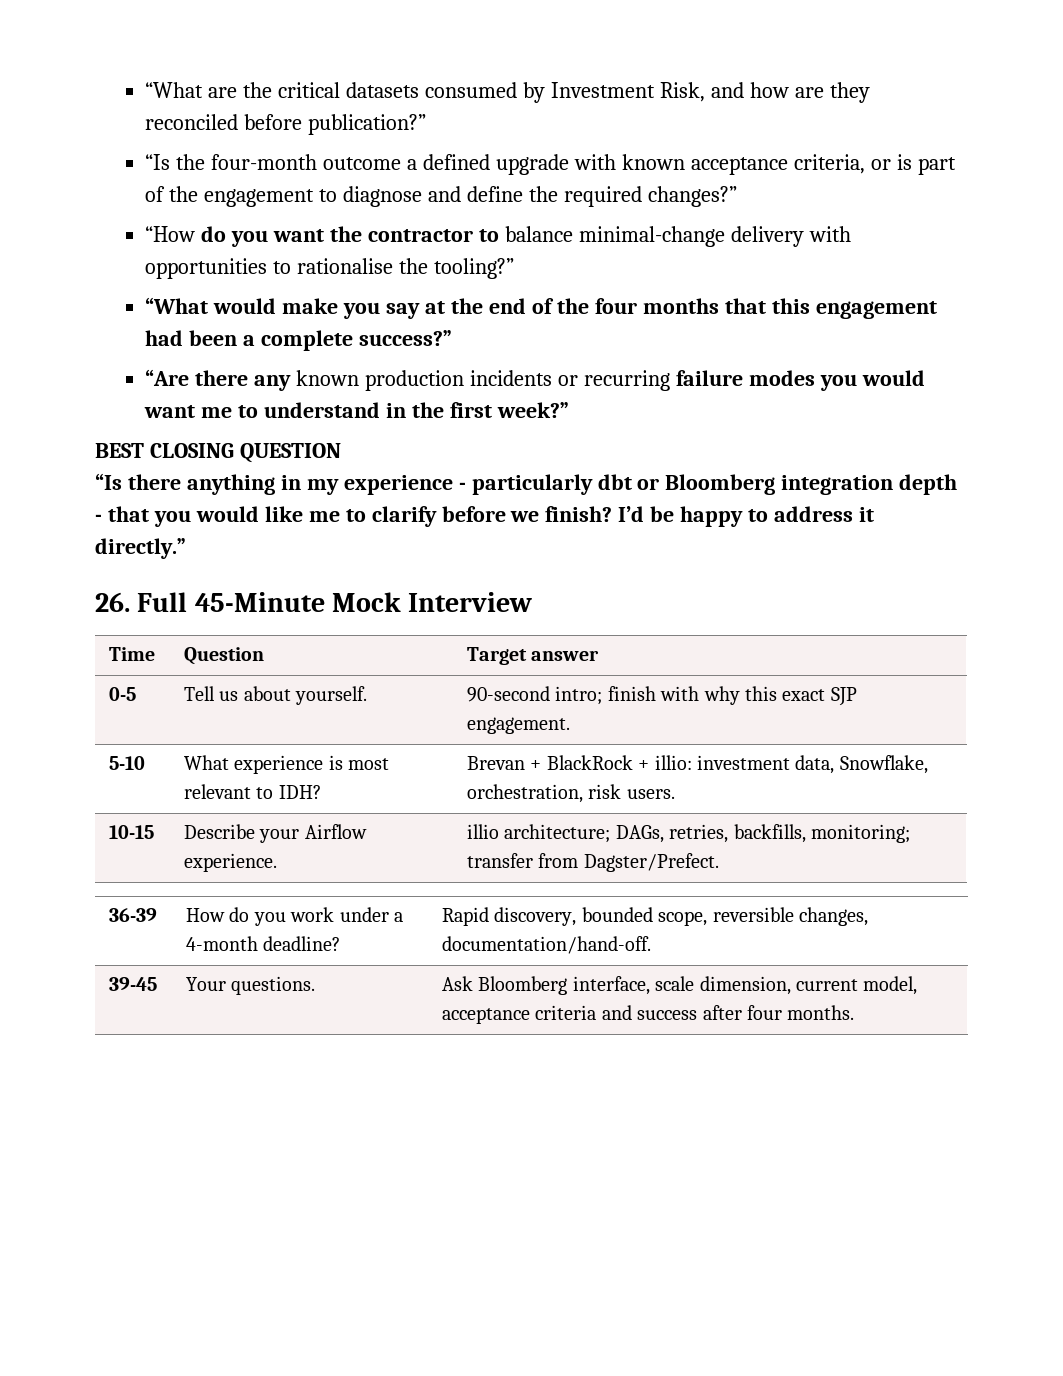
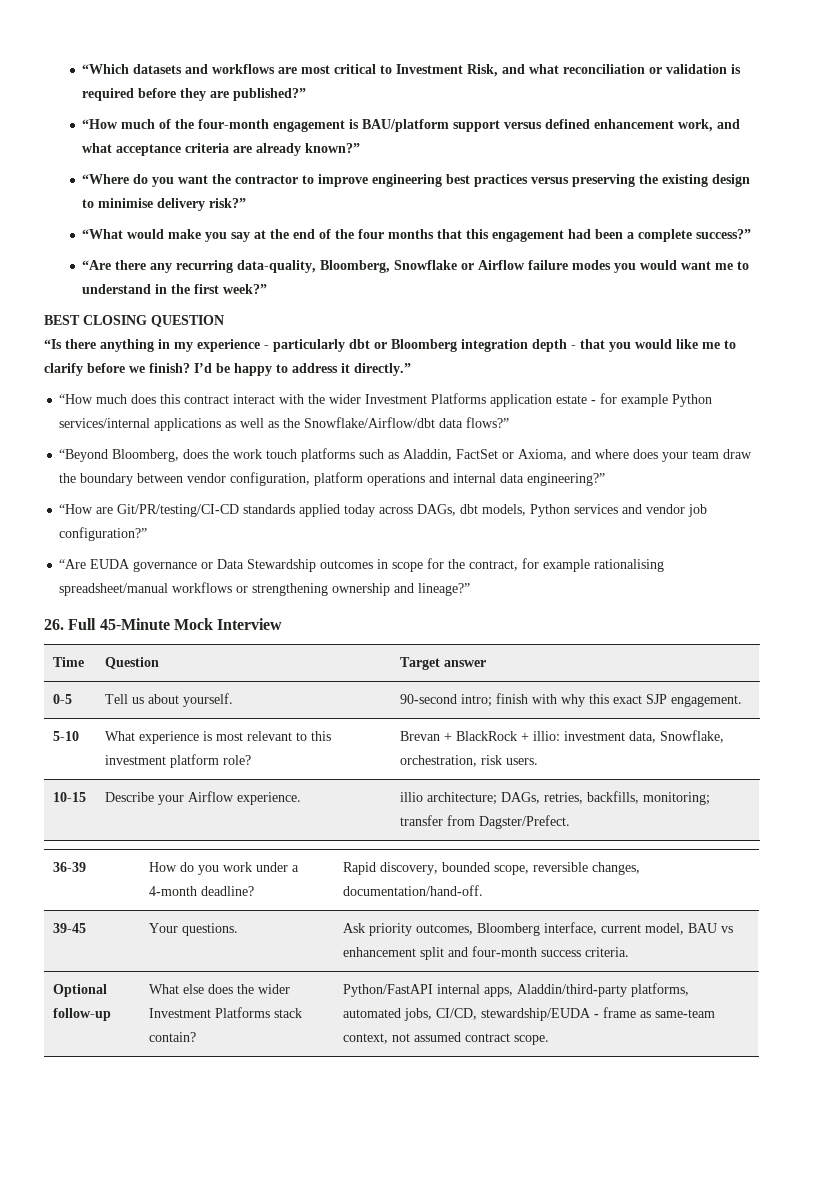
[145,82,870,103] [145,114,427,135] [145,154,956,175] [145,186,737,207] [145,226,196,242] “What are the critical datasets consumed by Investment Risk, and how are they reconciled before publication?” // “Is the four-month outcome a defined upgrade with known acceptance criteria, or is part of the engagement to diagnose and define the required changes?” // “How -> [82,64,742,77] [82,88,307,101] [82,119,741,132] [82,143,361,156] [82,174,130,184] “Which datasets and workflows are most critical to Investment Risk, and what reconciliation or validation is required before they are published?” // “How much of the four-month engagement is BAU/platform support versus defined enhancement work, and what acceptance criteria are already known?” // “Where
[504,226,851,247] [145,258,515,279] balance minimal-change delivery with opportunities to rationalise the tooling?” -> [318,174,751,187] [82,198,247,211] improve engineering best practices versus preserving the existing design to minimise delivery risk?”
[296,370,670,391] known production incidents or recurring -> [176,260,526,273] recurring data-quality, Bloomberg, Snowflake or Airflow
(186, 548) none -> [59,393,713,407] [59,417,510,431] [59,448,753,462] [59,472,606,486] [59,504,708,517] [59,527,148,541] [59,558,665,572] [59,582,471,596] // “How much does this contract interact with the wider Investment Platforms application estate - for example Python services/internal applications as well as the Snowflake/Airflow/dbt data flows?” // “Beyond Bloomberg, does the work touch platforms such as Aladdin, FactSet or Axioma, and where does your team draw the boundary between vendor configuration, platform operations and internal data engineering?” // “How are Git/PR/testing/CI-CD standards applied today across DAGs, dbt models, Python services and vendor job configuration?” // “Are EUDA governance or Data Stewardship outcomes in scope for the contract, for example rationalising spreadsheet/manual workflows or strengthening ownership and lineage?”
[278,785,321,799] IDH? -> [311,731,332,741] [105,754,252,768] this investment platform role?
[478,976,918,995] [442,1005,855,1024] Bloomberg interface, scale dimension, current model, acceptance criteria and success after four months. -> [369,922,734,936] [343,946,630,960] [53,984,108,997] [53,1008,112,1021] [149,984,291,994] [149,1007,303,1018] [149,1032,197,1042] [343,983,690,997] [343,1007,716,1021] [343,1032,550,1045] priority outcomes, Bloomberg interface, current model, BAU vs enhancement split and four-month success criteria. // Optional follow-up | What else does the wider Investment Platforms stack contain? | Python/FastAPI internal apps, Aladdin/third-party platforms, automated jobs, CI/CD, stewardship/EUDA - frame as same-team context, not assumed contract scope.

